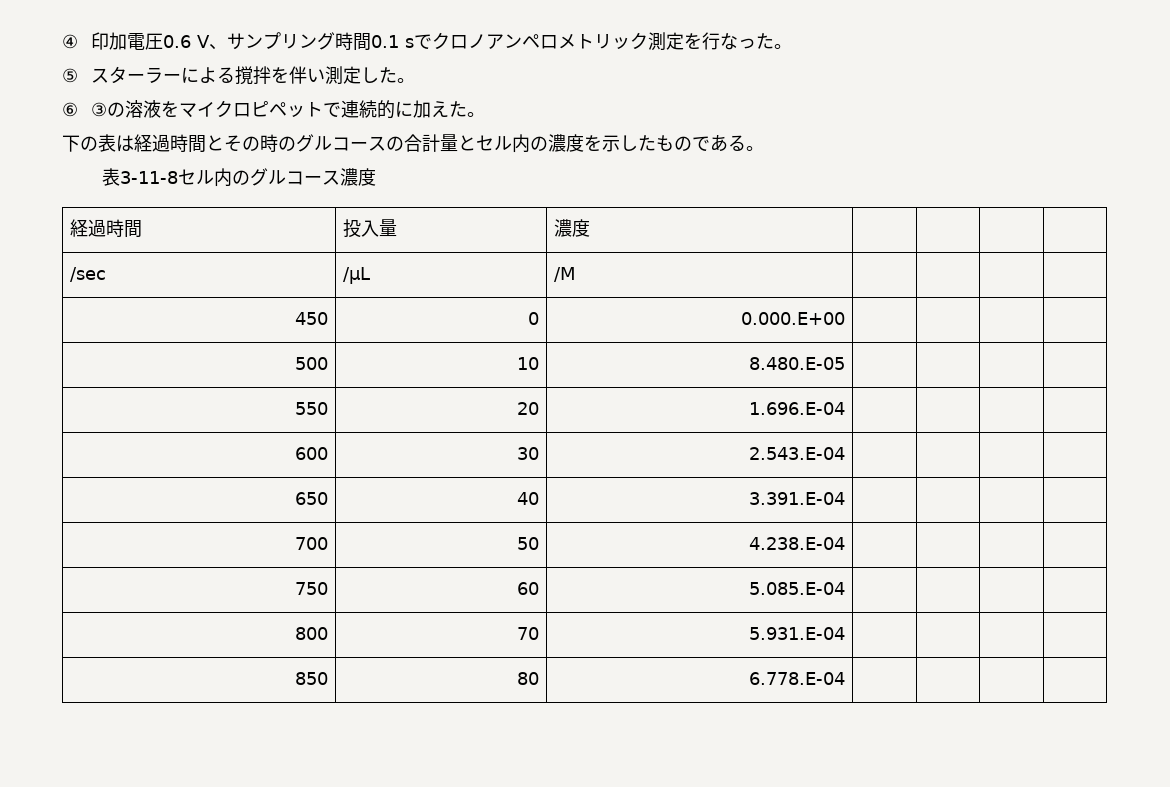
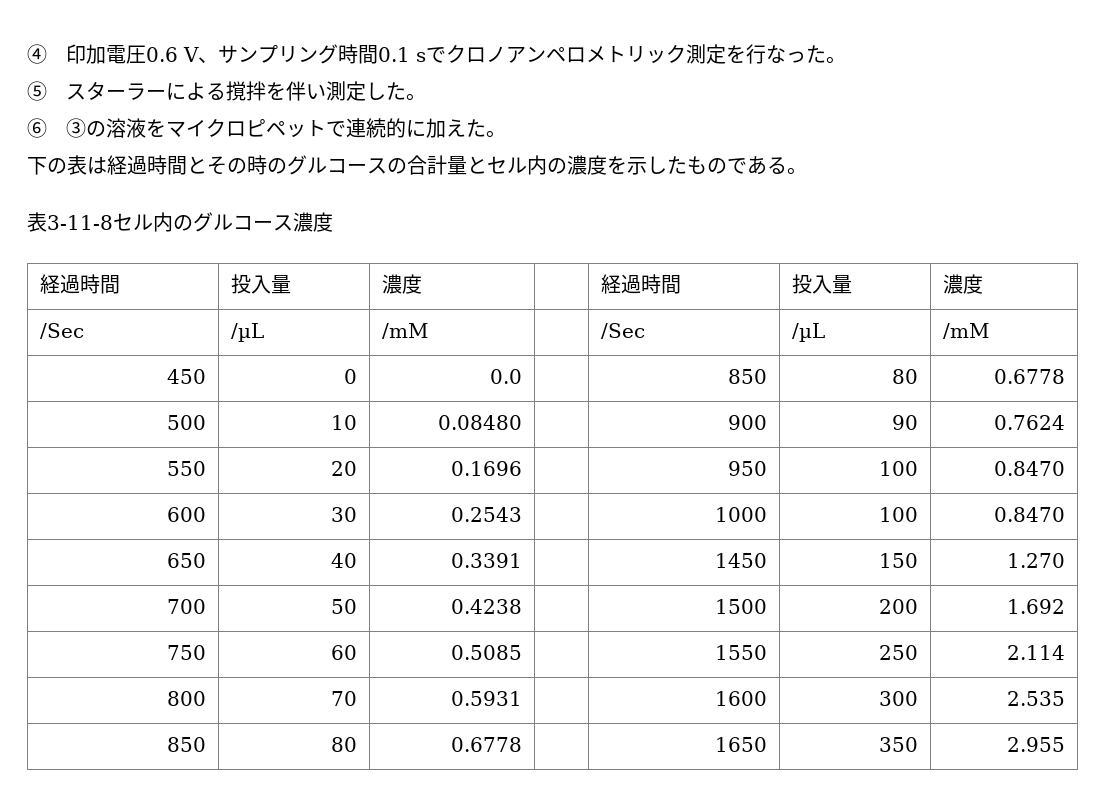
[70,267,107,282] [343,267,371,284] [554,267,577,282] [294,312,328,325] [527,312,539,325] [740,312,845,325] [294,357,328,370] [516,357,539,370] [748,357,845,370] [294,402,328,415] [516,402,539,415] [748,402,845,415] [294,447,328,460] [516,447,539,460] [748,447,845,460] [294,492,328,505] [516,492,539,505] [748,492,845,505] [294,537,328,550] [516,537,539,550] [748,537,845,550] [294,582,328,595] [516,582,539,595] [748,582,845,595] [294,627,328,640] [516,627,539,640] [748,627,845,640] [294,672,328,685] [516,672,539,685] [748,672,845,685] | | // /sec | /µL | /M | | | | // 450 | 0 | 0.000.E+00 | | | | // 500 | 10 | 8.480.E-05 | | | | // 550 | 20 | 1.696.E-04 | | | | // 600 | 30 | 2.543.E-04 | | | | // 650 | 40 | 3.391.E-04 | | | | // 700 | 50 | 4.238.E-04 | | | | // 750 | 60 | 5.085.E-04 | | | | // 800 | 70 | 5.931.E-04 | | | | // 850 | 80 | 6.778.E-04 | | | | -> [600,274,681,294] [791,274,852,294] [942,274,983,294] [39,323,84,339] [230,323,264,342] [381,323,428,339] [600,323,645,339] [791,323,825,342] [942,323,989,339] [167,369,207,384] [344,369,358,384] [490,369,523,384] [728,369,768,384] [892,369,919,384] [994,369,1066,384] [167,415,207,430] [331,415,358,430] [438,415,523,430] [728,415,768,430] [892,415,919,430] [994,415,1066,430] [167,461,207,476] [331,461,358,476] [451,461,523,476] [728,461,768,476] [879,461,919,476] [994,461,1066,476] [167,507,207,522] [331,507,358,522] [451,507,523,522] [715,507,768,522] [879,507,919,522] [994,507,1066,522] [167,553,207,568] [331,553,358,568] [451,553,523,568] [715,553,768,568] [879,553,919,568] [1007,553,1066,568] [167,599,207,614] [331,599,358,614] [451,599,523,614] [715,599,768,614] [879,599,919,614] [1007,599,1066,614] [167,645,207,660] [331,645,358,660] [451,645,523,660] [715,645,768,660] [879,645,919,660] [1007,645,1066,660] [167,691,207,706] [331,691,358,706] [451,691,523,706] [715,691,768,706] [879,691,919,706] [1007,691,1066,706] [167,737,207,752] [331,737,358,752] [451,737,523,752] [715,737,768,752] [879,737,919,752] [1007,737,1066,752] 経過時間 | 投入量 | 濃度 // /Sec | /µL | /mM | | /Sec | /µL | /mM // 450 | 0 | 0.0 | | 850 | 80 | 0.6778 // 500 | 10 | 0.08480 | | 900 | 90 | 0.7624 // 550 | 20 | 0.1696 | | 950 | 100 | 0.8470 // 600 | 30 | 0.2543 | | 1000 | 100 | 0.8470 // 650 | 40 | 0.3391 | | 1450 | 150 | 1.270 // 700 | 50 | 0.4238 | | 1500 | 200 | 1.692 // 750 | 60 | 0.5085 | | 1550 | 250 | 2.114 // 800 | 70 | 0.5931 | | 1600 | 300 | 2.535 // 850 | 80 | 0.6778 | | 1650 | 350 | 2.955

